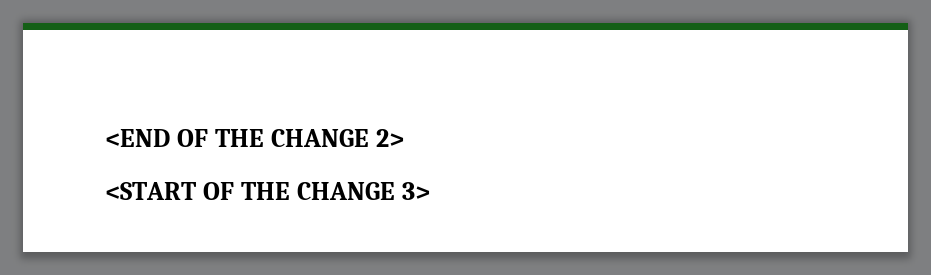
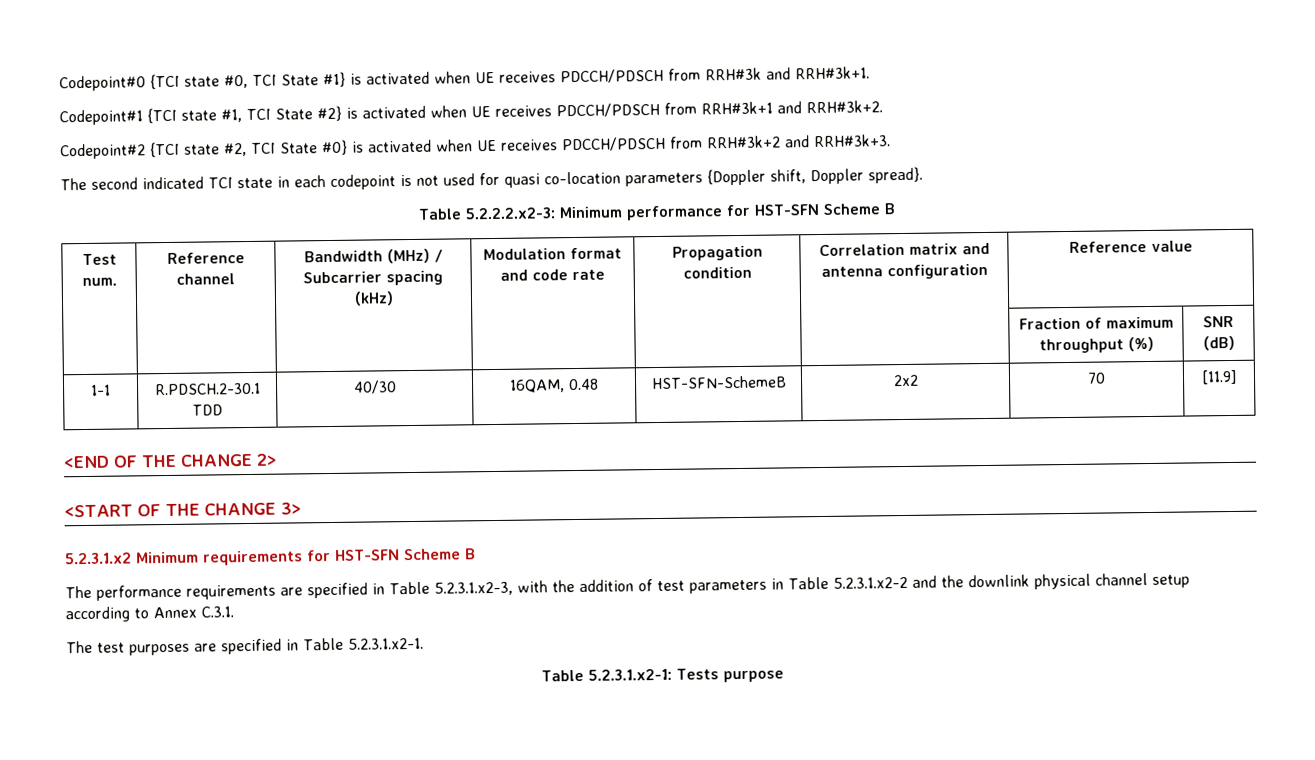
(105, 138) none -> [59,66,870,92] [59,100,883,126] [60,134,891,160] [60,166,923,191] [418,203,895,221] [81,253,117,266] [81,277,117,287] [166,252,245,264] [176,273,235,285] [303,248,443,264] [303,270,443,286] [353,291,394,306] [483,247,622,261] [500,269,605,281] [671,245,763,261] [682,266,752,279] [818,242,990,257] [820,263,988,280] [1068,240,1193,253] [1018,316,1174,330] [1038,336,1154,354] [1203,315,1234,328] [1202,335,1235,351] [91,384,111,396] [154,382,261,396] [192,404,223,416] [352,380,397,394] [509,378,599,393] [650,375,787,390] [892,374,919,387] [1087,372,1106,384] [1200,369,1238,385] Codepoint#0 {TCI state #0, TCI State #1} is activated when UE receives PDCCH/PDSCH from RRH#3k and RRH#3k+1. // Codepoint#1 {TCI state #1, TCI State #2} is activated when UE receives PDCCH/PDSCH from RRH#3k+1 and RRH#3k+2. // Codepoint#2 {TCI state #2, TCI State #0} is activated when UE receives PDCCH/PDSCH from RRH#3k+2 and RRH#3k+3. // The second indicated TCI state in each codepoint is not used for quasi co-location parameters {Doppler shift, Doppler spread}. // Table 5.2.2.2.x2-3: Minimum performance for HST-SFN Scheme B // Test num. | Reference channel | Bandwidth (MHz) / Subcarrier spacing (kHz) | Modulation format and code rate | Propagation condition | Correlation matrix and antenna configuration | Reference value // | | | | | | Fraction of maximum throughput (%) | SNR (dB) // 1-1 | R.PDSCH.2-30.1 TDD | 40/30 | 16QAM, 0.48 | HST-SFN-SchemeB | 2x2 | 70 | [11.9] //
(431, 191) none -> [65,548,476,566] [65,573,1190,601] [65,606,234,623] [66,637,424,656] [541,668,784,683] // 5.2.3.1.x2 Minimum requirements for HST-SFN Scheme B // The performance requirements are specified in Table 5.2.3.1.x2-3, with the addition of test parameters in Table 5.2.3.1.x2-2 and the downlink physical channel setup according to Annex C.3.1. // The test purposes are specified in Table 5.2.3.1.x2-1. // Table 5.2.3.1.x2-1: Tests purpose

